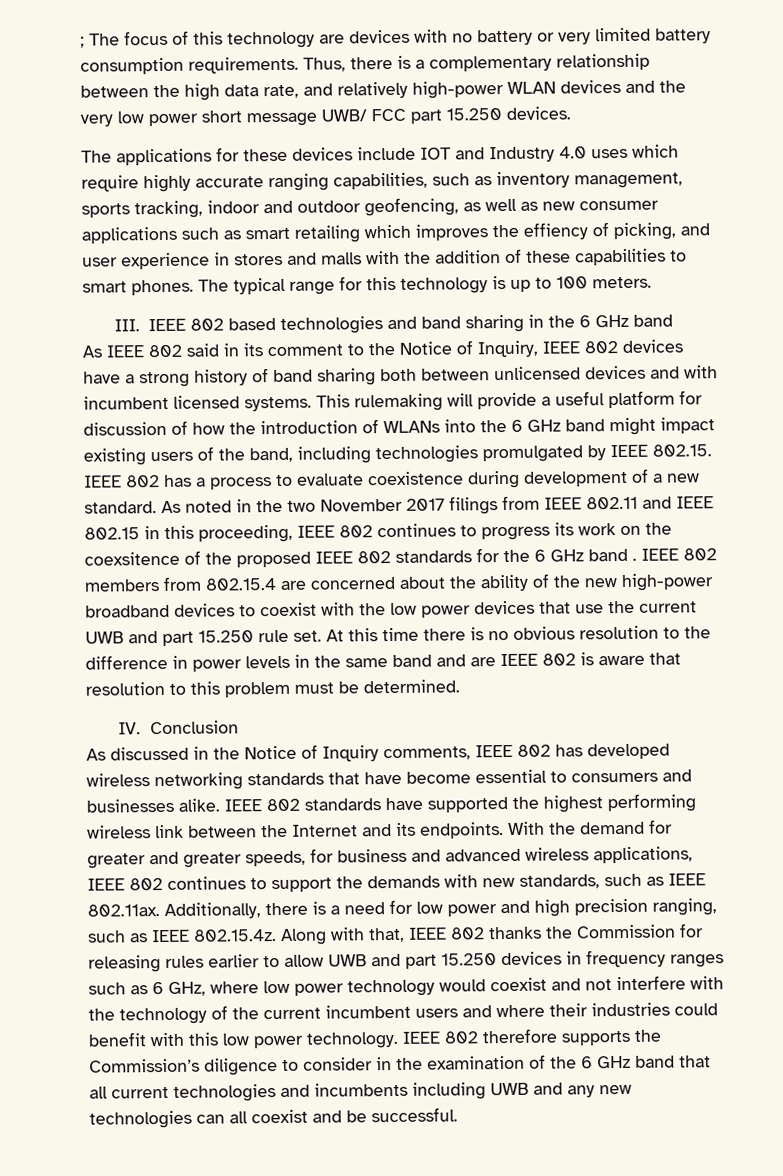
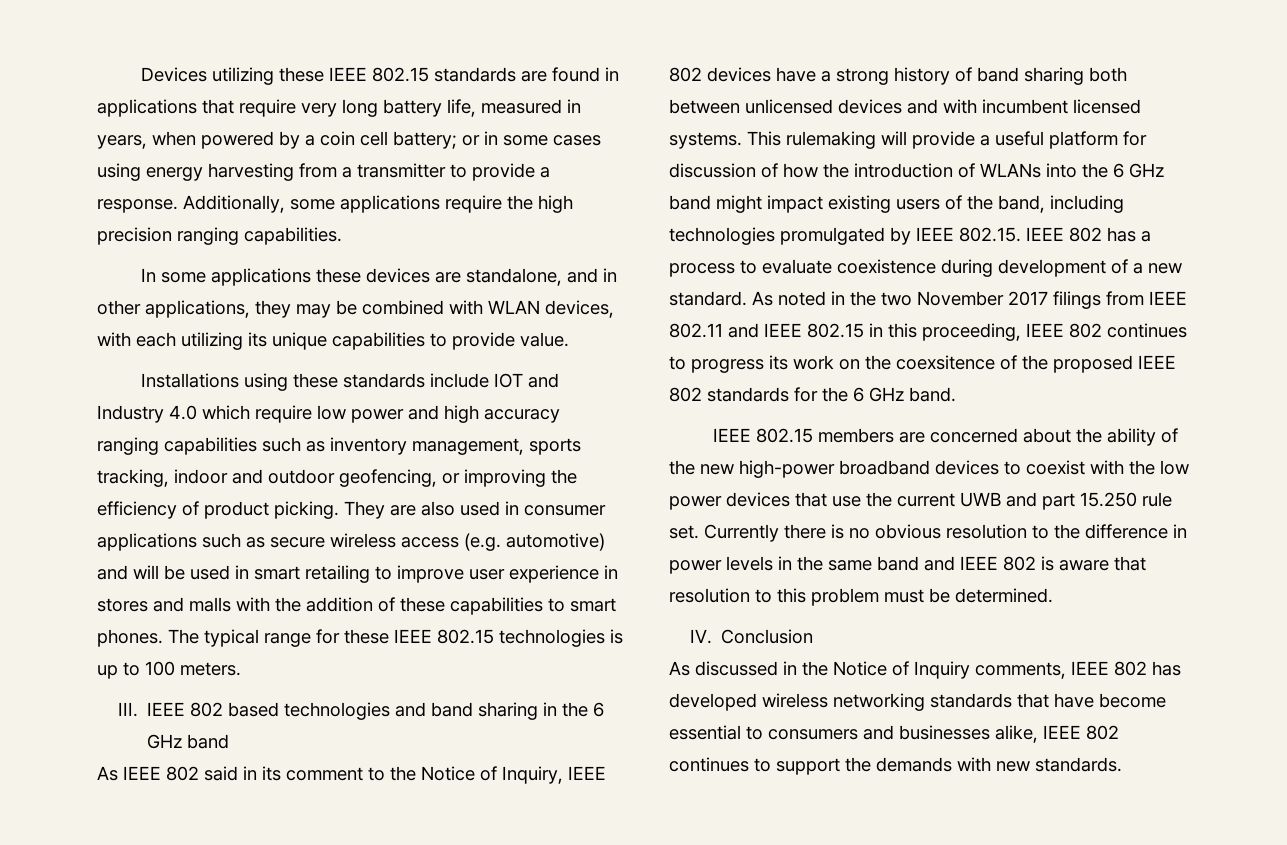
[80,27,711,49] [80,53,650,75] [80,79,686,101] [80,106,571,127] [81,147,353,166] ; The focus of this technology are devices with no battery or very limited battery consumption requirements. Thus, there is a complementary relationship between the high data rate, and relatively high-power WLAN devices and the very low power short message UWB/ FCC part 15.250 devices. // The applications for these devices -> [141,67,620,85] [97,99,581,117] [97,131,601,149] [97,163,550,181] [97,195,573,213] [97,227,342,245] [141,268,618,286] [97,300,614,318] [97,332,569,350] [141,373,426,391] Devices utilizing these IEEE 802.15 standards are found in applications that require very long battery life, measured in years, when powered by a coin cell battery; or in some cases using energy harvesting from a transmitter to provide a response. Additionally, some applications require the high precision ranging capabilities. // In some applications these devices are standalone, and in other applications, they may be combined with WLAN devices, with each utilizing its unique capabilities to provide value. // Installations using these standards
[591,148,628,159] uses -> (197, 412) none
[143,172,428,193] highly accurate ranging capabilities, -> [317,405,560,423] [97,437,257,455] low power and high accuracy ranging capabilities
[463,198,659,212] [81,222,710,244] as well as new consumer applications such as smart retailing which improves the effiency of picking, and -> [442,469,577,487] [97,501,606,519] [97,533,605,551] [97,565,464,583] or improving the efficiency of product picking. They are also used in consumer applications such as secure wireless access (e.g. automotive) and will be used in smart retailing to improve
[366,276,488,294] this technology -> [344,629,605,647] these IEEE 802.15 technologies
[588,548,717,562] [84,576,277,592] band . IEEE 802 members from 802.15.4 -> [909,387,956,402] [713,428,895,443] band. // IEEE 802.15 members
[326,627,419,642] At this time -> [704,524,779,542] Currently
[470,657,496,667] are -> (955, 563) none
[178,793,696,813] [87,819,673,839] [87,846,693,869] alike. IEEE 802 standards have supported the highest performing wireless link between the Internet and its endpoints. With the demand for greater and greater speeds, for business and advanced wireless applications, -> [995,725,1038,743] alike,
[519,873,706,889] [87,898,717,919] [87,923,704,945] [88,949,724,973] [88,975,724,997] [88,1002,718,1025] [88,1028,661,1049] [89,1054,711,1076] [89,1082,632,1102] [89,1107,458,1129] standards, such as IEEE 802.11ax. Additionally, there is a need for low power and high precision ranging, such as IEEE 802.15.4z. Along with that, IEEE 802 thanks the Commission for releasing rules earlier to allow UWB and part 15.250 devices in frequency ranges such as 6 GHz, where low power technology would coexist and not interfere with the technology of the current incumbent users and where their industries could benefit with this low power technology. IEEE 802 therefore supports the Commission’s diligence to consider in the examination of the 6 GHz band that all current technologies and incumbents including UWB and any new technologies can all coexist and be successful. -> [1035,757,1122,772] standards.

